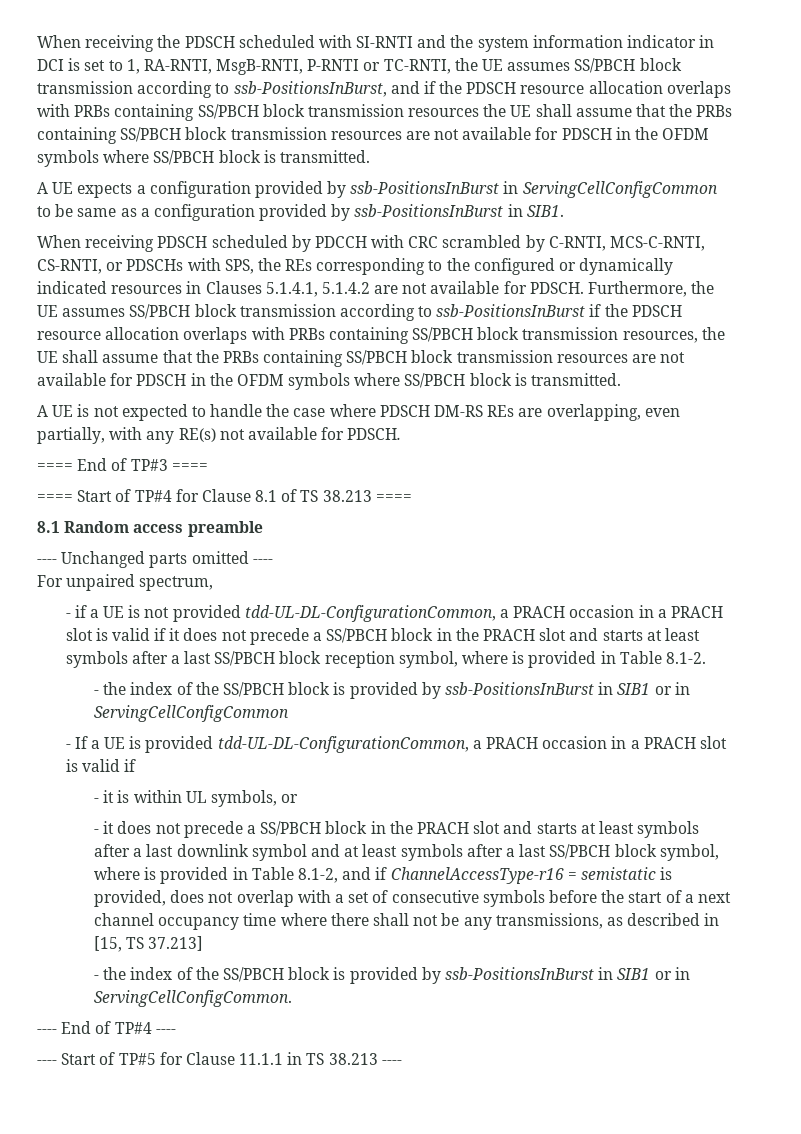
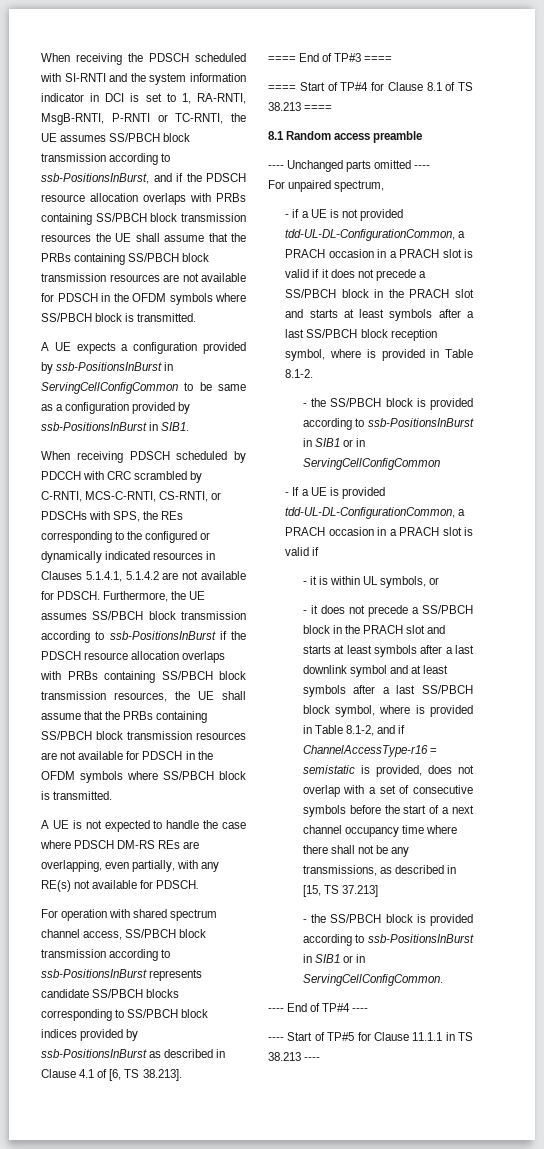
(402, 434) none -> [41,909,218,921] [41,929,207,940] [41,949,171,961] [41,969,203,981] [41,989,180,998] [41,1009,209,1021] [41,1029,139,1041] [41,1049,226,1058] [41,1069,182,1081] // For operation with shared spectrum channel access, SS/PBCH block transmission according to ssb-PositionsInBurst represents candidate SS/PBCH blocks corresponding to SS/PBCH block indices provided by ssb-PositionsInBurst as described in Clause 4.1 of [6, TS 38.213].
[130,682,441,699] index of the SS/PBCH block is provided by -> [330,398,473,410] [302,418,365,430] SS/PBCH block is provided according to
[130,967,441,984] index of the SS/PBCH block is provided by -> [330,914,473,926] [302,934,365,946] SS/PBCH block is provided according to

